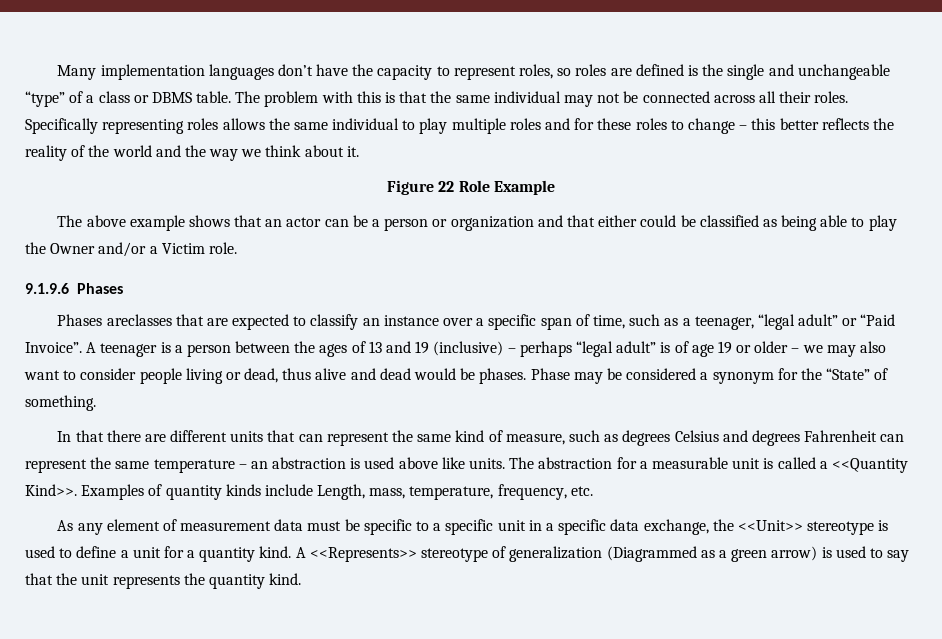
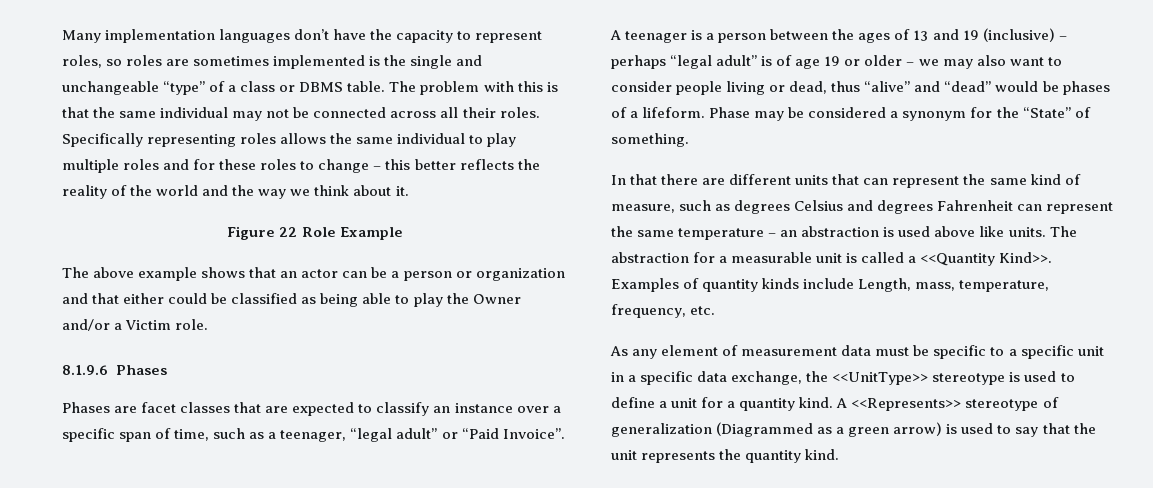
[635,64,684,76] defined -> [193,55,366,69] sometimes implemented
[25,283,69,294] 9.1.9.6 -> [62,365,108,375] 8.1.9.6
[106,314,172,326] areclasses -> [114,402,231,413] are facet classes
[315,368,527,384] alive and dead would be phases. -> [864,81,1110,95] [611,107,706,118] “alive” and “dead” would be phases of a lifeform.
[737,520,803,531] <<Unit>> -> [832,372,929,385] <<UnitType>>

